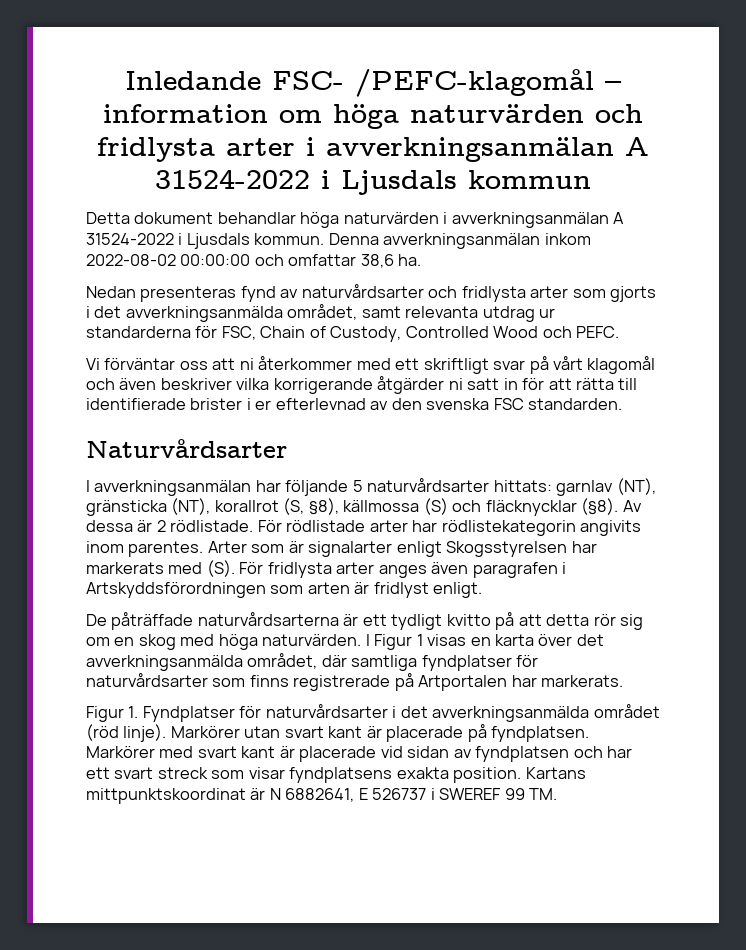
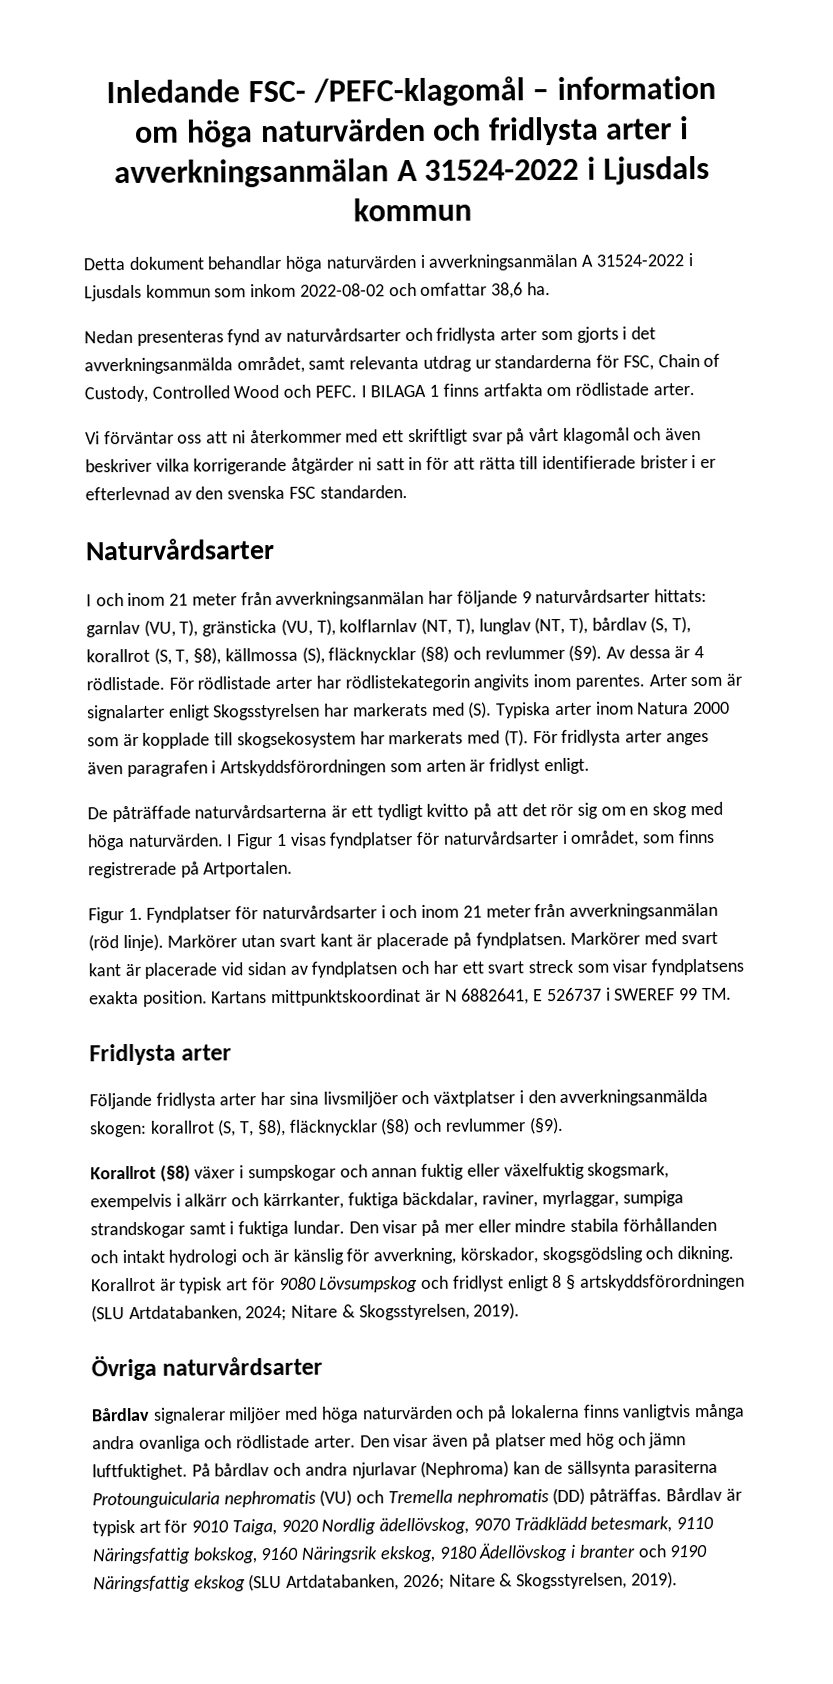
[254,233,541,249] kommun. Denna avverkningsanmälan -> [145,284,247,298] kommun som
[180,254,251,266] 00:00:00 -> (385, 290) none
(620, 332) none -> [360,382,695,398] I BILAGA 1 finns artfakta om rödlistade arter.
(90, 486) none -> [95,592,272,607] och inom 21 meter från
[352,480,363,492] 5 -> [521,591,532,604] 9
[616,478,656,495] [86,498,305,516] (NT), gränsticka (NT), korallrot (S, -> [143,616,692,637] [86,647,190,665] (VU, T), gränsticka (VU, T), kolflarnlav (NT, T), lunglav (NT, T), bårdlav (S, T), korallrot (S, T,
[423,498,619,516] (S) och fläcknycklar (§8). -> [301,644,603,664] (S), fläcknycklar (§8) och revlummer (§9).
[156,520,166,532] 2 -> [694,645,705,659] 4
(235, 568) none -> [496,701,730,719] [87,729,529,749] Typiska arter inom Natura 2000 som är kopplade till skogsekosystem har markerats med (T).
[546,614,590,626] detta -> [521,803,547,817] det
[470,634,604,646] [86,653,418,671] en karta över det avverkningsanmälda området, där samtliga -> (327, 839) none
(208, 680) none -> [561,830,640,847] i området,
[418,675,624,691] Artportalen har markerats. -> [203,860,294,878] Artportalen.
[400,704,660,722] det avverkningsanmälda området -> [389,902,718,920] och inom 21 meter från avverkningsanmälan
(558, 794) none -> [89,1043,233,1066] [89,1088,709,1110] [89,1116,564,1138] [90,1162,670,1182] [90,1190,684,1211] [90,1217,717,1239] [90,1245,734,1266] [91,1273,745,1294] [91,1302,521,1323] [91,1355,324,1381] [91,1403,745,1424] [92,1432,687,1452] [92,1459,719,1481] [92,1487,742,1509] [92,1516,714,1537] [92,1542,708,1565] [93,1571,678,1593] // Fridlysta arter // Följande fridlysta arter har sina livsmiljöer och växtplatser i den avverkningsanmälda skogen: korallrot (S, T, §8), fläcknycklar (§8) och revlummer (§9). // Korallrot (§8) växer i sumpskogar och annan fuktig eller växelfuktig skogsmark, exempelvis i alkärr och kärrkanter, fuktiga bäckdalar, raviner, myrlaggar, sumpiga strandskogar samt i fuktiga lundar. Den visar på mer eller mindre stabila förhållanden och intakt hydrologi och är känslig för avverkning, körskador, skogsgödsling och dikning. Korallrot är typisk art för 9080 Lövsumpskog och fridlyst enligt 8 § artskyddsförordningen (SLU Artdatabanken, 2024; Nitare & Skogsstyrelsen, 2019). // Övriga naturvårdsarter // Bårdlav signalerar miljöer med höga naturvärden och på lokalerna finns vanligtvis många andra ovanliga och rödlistade arter. Den visar även på platser med hög och jämn luftfuktighet. På bårdlav och andra njurlavar (Nephroma) kan de sällsynta parasiterna Protounguicularia nephromatis (VU) och Tremella nephromatis (DD) påträffas. Bårdlav är typisk art för 9010 Taiga, 9020 Nordlig ädellövskog, 9070 Trädklädd betesmark, 9110 Näringsfattig bokskog, 9160 Näringsrik ekskog, 9180 Ädellövskog i branter och 9190 Näringsfattig ekskog (SLU Artdatabanken, 2026; Nitare & Skogsstyrelsen, 2019).

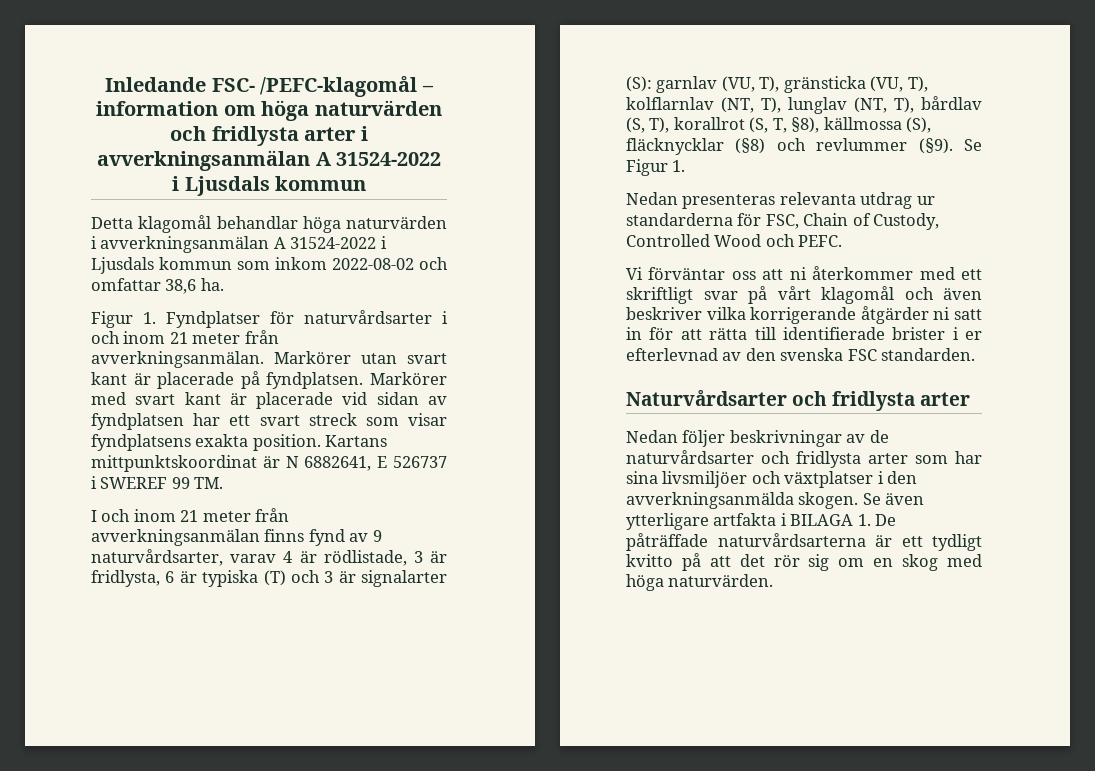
[128,256,204,270] dokument -> [138,215,212,233] klagomål
[84,326,656,346] [84,356,346,375] Nedan presenteras fynd av naturvårdsarter och fridlysta arter som gjorts i det avverkningsanmälda området, samt -> [91,310,448,328] [91,330,279,344] [91,351,447,368] [91,371,447,389] [91,392,447,409] [91,413,447,430] [91,434,388,451] [91,455,448,472] [91,476,224,489] [91,508,290,522] [91,529,382,546] [91,549,447,566] [91,570,447,587] [626,76,928,93] [626,96,982,114] [626,117,932,133] [626,138,982,155] [626,159,686,176] [626,192,776,209] Figur 1. Fyndplatser för naturvårdsarter i och inom 21 meter från avverkningsanmälan. Markörer utan svart kant är placerade på fyndplatsen. Markörer med svart kant är placerade vid sidan av fyndplatsen har ett svart streck som visar fyndplatsens exakta position. Kartans mittpunktskoordinat är N 6882641, E 526737 i SWEREF 99 TM. // I och inom 21 meter från avverkningsanmälan finns fynd av 9 naturvårdsarter, varav 4 är rödlistade, 3 är fridlysta, 6 är typiska (T) och 3 är signalarter (S): garnlav (VU, T), gränsticka (VU, T), kolflarnlav (NT, T), lunglav (NT, T), bårdlav (S, T), korallrot (S, T, §8), källmossa (S), fläcknycklar (§8) och revlummer (§9). Se Figur 1. // Nedan presenteras
[360,382,695,398] I BILAGA 1 finns artfakta om rödlistade arter. -> (843, 241) none
[86,588,707,608] [86,616,692,638] [86,644,705,665] [86,673,742,692] [87,701,730,722] [87,729,709,749] [87,757,590,778] // I och inom 21 meter från avverkningsanmälan har följande 9 naturvårdsarter hittats: garnlav (VU, T), gränsticka (VU, T), kolflarnlav (NT, T), lunglav (NT, T), bårdlav (S, T), korallrot (S, T, §8), källmossa (S), fläcknycklar (§8) och revlummer (§9). Av dessa är 4 rödlistade. För rödlistade arter har rödlistekategorin angivits inom parentes. Arter som är signalarter enligt Skogsstyrelsen har markerats med (S). Typiska arter inom Natura 2000 som är kopplade till skogsekosystem har markerats med (T). För fridlysta arter anges även paragrafen i Artskyddsförordningen som arten är fridlyst enligt. // -> [792,391,971,411] [626,430,889,447] [626,450,982,468] [626,471,918,488] [626,492,925,509] [626,513,871,530] och fridlysta arter // Nedan följer beskrivningar av de naturvårdsarter och fridlysta arter som har sina livsmiljöer och växtplatser i den avverkningsanmälda skogen. Se även ytterligare artfakta i BILAGA 1.
[226,829,715,850] [88,860,294,879] [88,902,718,924] [88,931,718,952] [88,958,745,979] [89,987,732,1007] [89,1043,233,1066] [89,1088,709,1110] [89,1116,564,1138] [90,1162,670,1182] [90,1190,684,1211] [90,1217,717,1239] [90,1245,734,1266] [91,1273,745,1294] [91,1302,521,1323] [91,1355,324,1381] [91,1403,745,1424] [92,1432,687,1452] [92,1459,719,1481] [92,1487,742,1509] [92,1516,714,1537] [92,1542,708,1565] [93,1571,678,1593] I Figur 1 visas fyndplatser för naturvårdsarter i området, som finns registrerade på Artportalen. // Figur 1. Fyndplatser för naturvårdsarter i och inom 21 meter från avverkningsanmälan (röd linje). Markörer utan svart kant är placerade på fyndplatsen. Markörer med svart kant är placerade vid sidan av fyndplatsen och har ett svart streck som visar fyndplatsens exakta position. Kartans mittpunktskoordinat är N 6882641, E 526737 i SWEREF 99 TM. // Fridlysta arter // Följande fridlysta arter har sina livsmiljöer och växtplatser i den avverkningsanmälda skogen: korallrot (S, T, §8), fläcknycklar (§8) och revlummer (§9). // Korallrot (§8) växer i sumpskogar och annan fuktig eller växelfuktig skogsmark, exempelvis i alkärr och kärrkanter, fuktiga bäckdalar, raviner, myrlaggar, sumpiga strandskogar samt i fuktiga lundar. Den visar på mer eller mindre stabila förhållanden och intakt hydrologi och är känslig för avverkning, körskador, skogsgödsling och dikning. Korallrot är typisk art för 9080 Lövsumpskog och fridlyst enligt 8 § artskyddsförordningen (SLU Artdatabanken, 2024; Nitare & Skogsstyrelsen, 2019). // Övriga naturvårdsarter // Bårdlav signalerar miljöer med höga naturvärden och på lokalerna finns vanligtvis många andra ovanliga och rödlistade arter. Den visar även på platser med hög och jämn luftfuktighet. På bårdlav och andra njurlavar (Nephroma) kan de sällsynta parasiterna Protounguicularia nephromatis (VU) och Tremella nephromatis (DD) påträffas. Bårdlav är typisk art för 9010 Taiga, 9020 Nordlig ädellövskog, 9070 Trädklädd betesmark, 9110 Näringsfattig bokskog, 9160 Näringsrik ekskog, 9180 Ädellövskog i branter och 9190 Näringsfattig ekskog (SLU Artdatabanken, 2026; Nitare & Skogsstyrelsen, 2019). -> (774, 580) none

